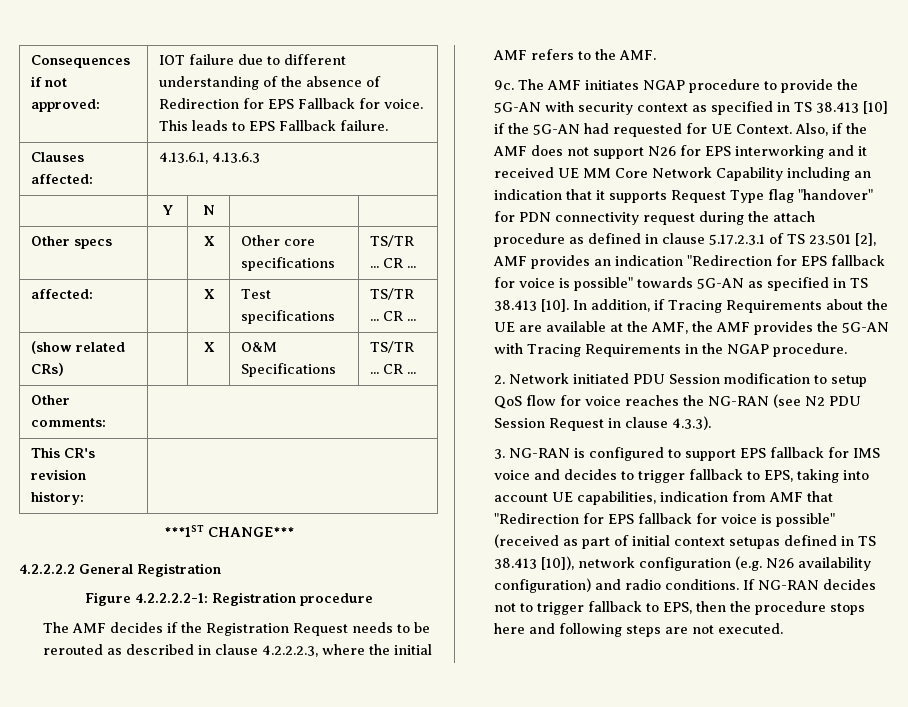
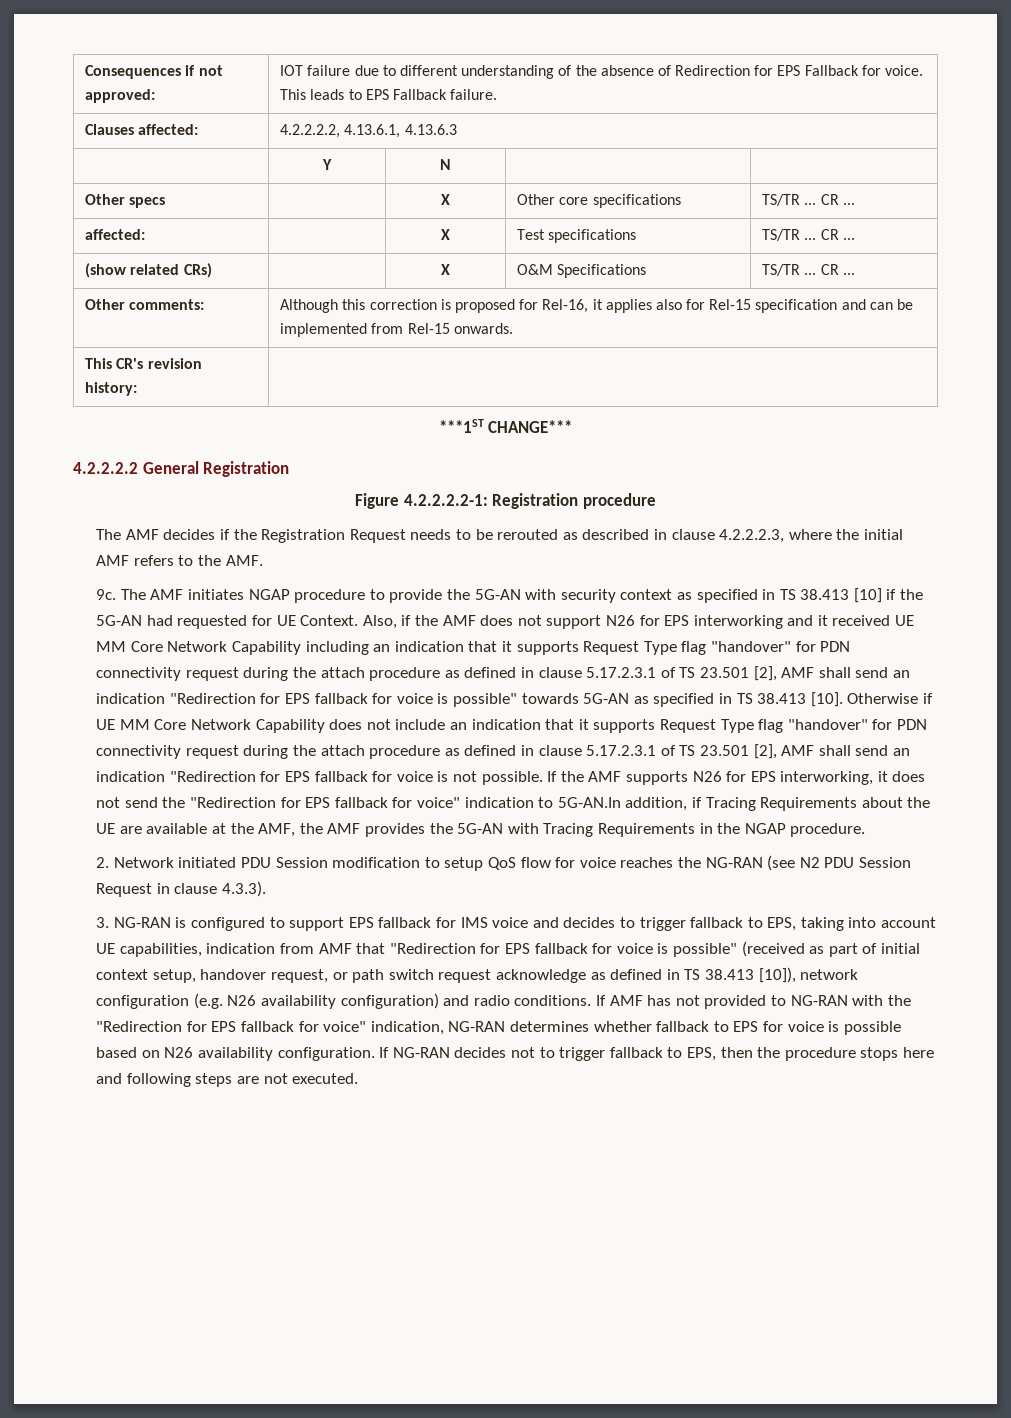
(93, 179) none -> [280,124,341,138] 4.2.2.2.2,
(106, 422) none -> [280,299,913,313] [280,323,513,337] Although this correction is proposed for Rel-16, it applies also for Rel-15 specification and can be implemented from Rel-15 onwards.
[530,255,590,269] provides -> [818,667,889,678] shall send
[572,300,587,310] In -> [847,693,933,704] [96,719,927,733] [96,744,910,759] [96,771,926,785] [96,797,621,808] Otherwise if UE MM Core Network Capability does not include an indication that it supports Request Type flag "handover" for PDN connectivity request during the attach procedure as defined in clause 5.17.2.3.1 of TS 23.501 [2], AMF shall send an indication "Redirection for EPS fallback for voice is not possible. If the AMF supports N26 for EPS interworking, it does not send the "Redirection for EPS fallback for voice" indication to 5G-AN.In
[728,537,780,549] setupas -> [152,969,606,983] setup, handover request, or path switch request acknowledge as
(755, 584) none -> [609,995,911,1009] [96,1021,901,1035] [96,1047,390,1061] AMF has not provided to NG-RAN with the "Redirection for EPS fallback for voice" indication, NG-RAN determines whether fallback to EPS for voice is possible based on N26 availability configuration. If

